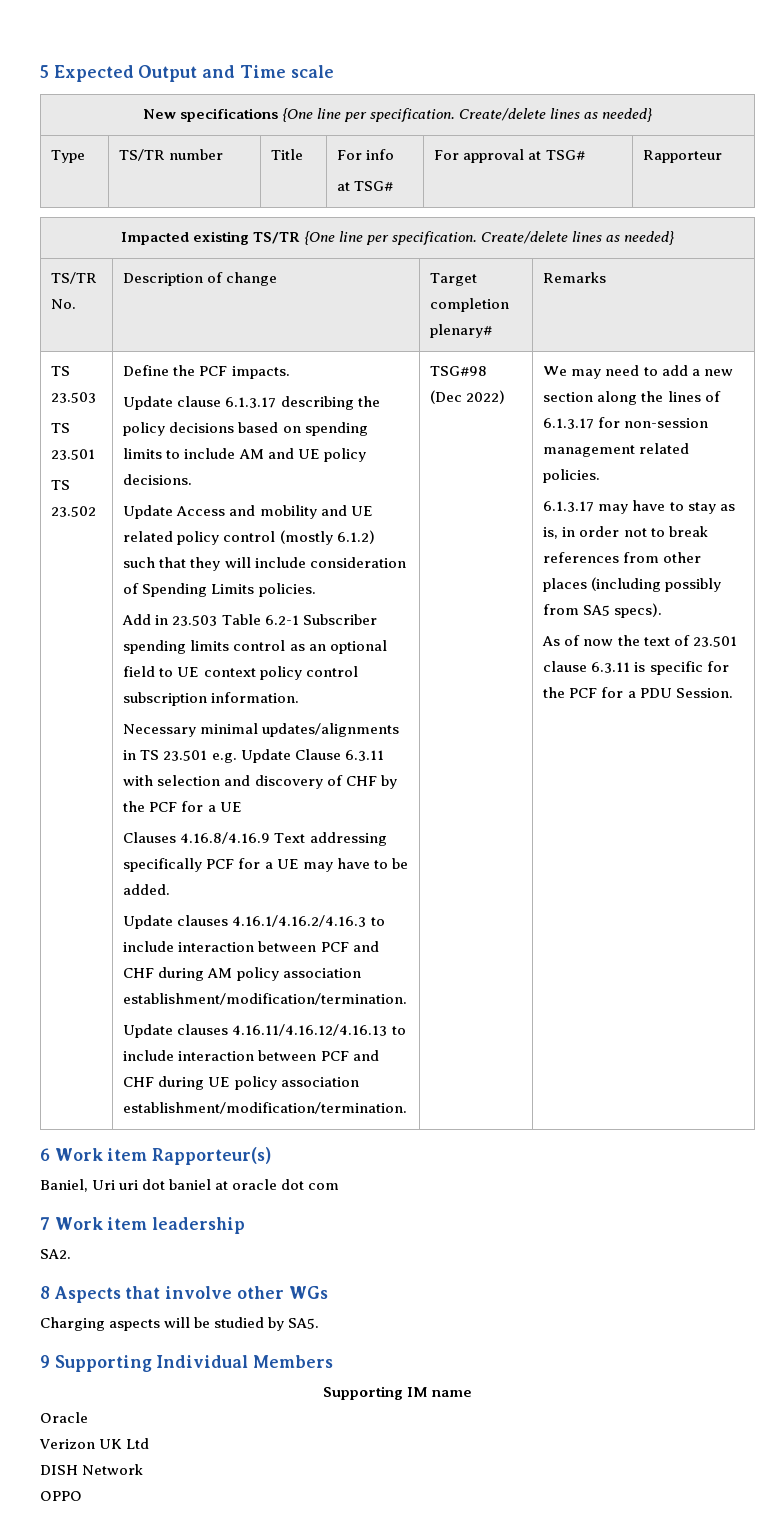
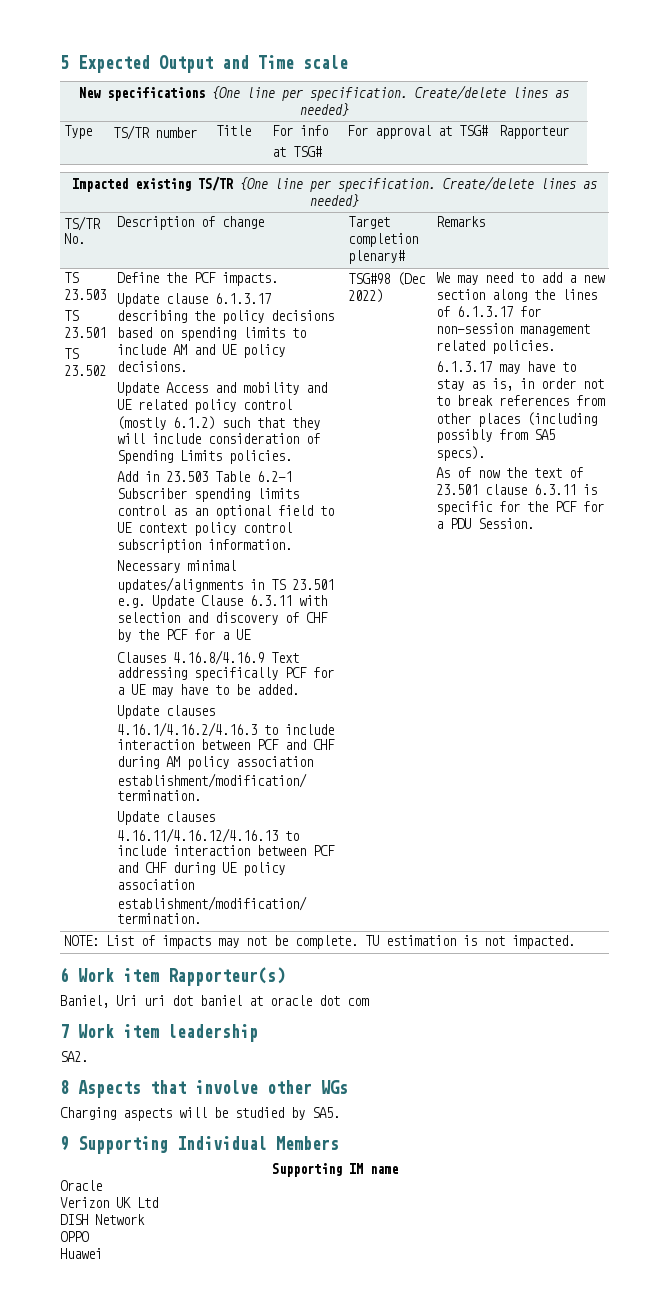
(733, 693) none -> [64,935,576,949] // NOTE: List of impacts may not be complete. TU estimation is not impacted.
(82, 1496) none -> [60,1248,102,1259] // Huawei

